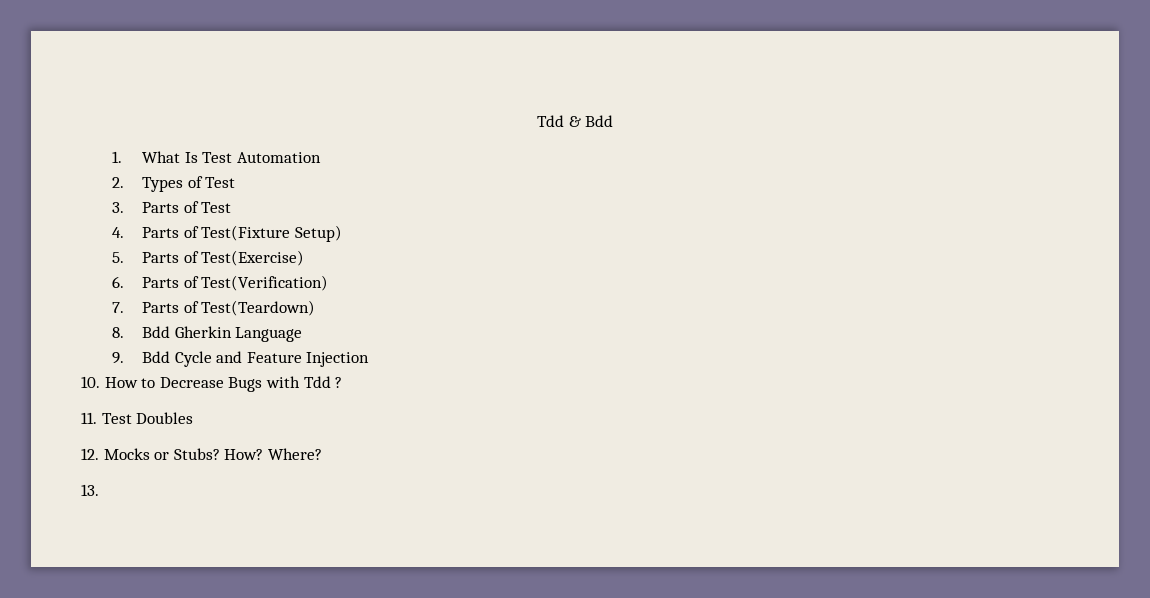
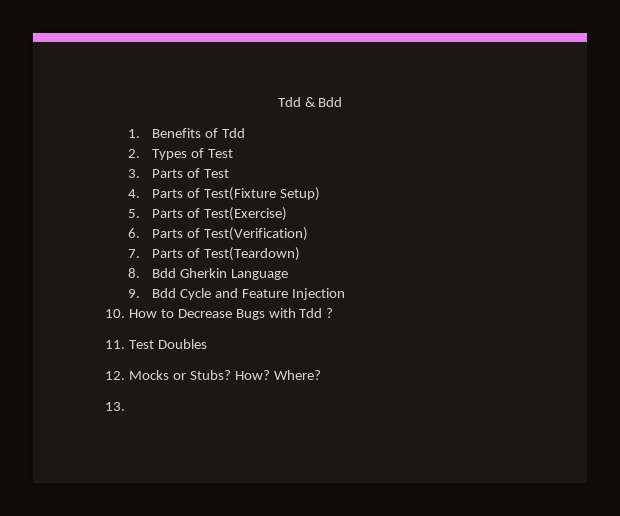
[142,151,321,163] What Is Test Automation -> [151,128,245,138] Benefits of Tdd

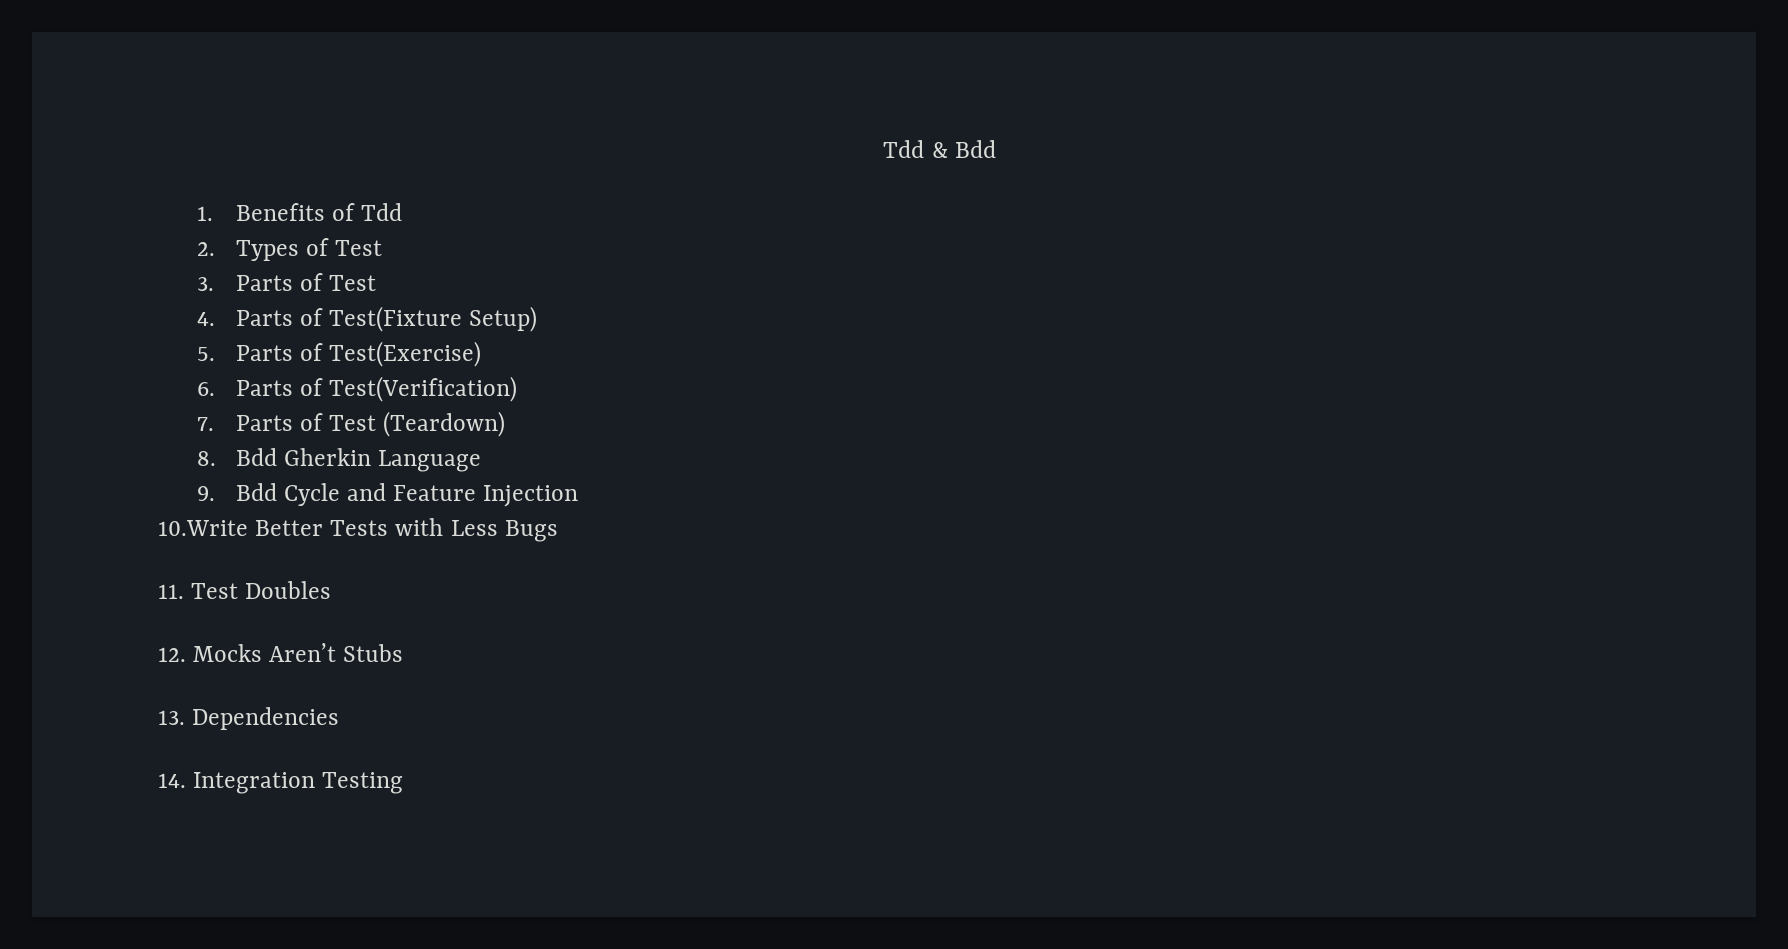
[203,247,300,261] Test(Teardown) -> [328,411,505,437] Test (Teardown)
[105,308,334,320] 10. How to Decrease Bugs with Tdd ? -> [158,518,558,542] 10.Write Better Tests with Less Bugs
[172,370,321,380] [105,402,125,411] or Stubs? How? Where? // 13. -> [269,643,404,662] [158,707,340,730] [158,772,404,794] Aren’t Stubs // 13. Dependencies // 14. Integration Testing

